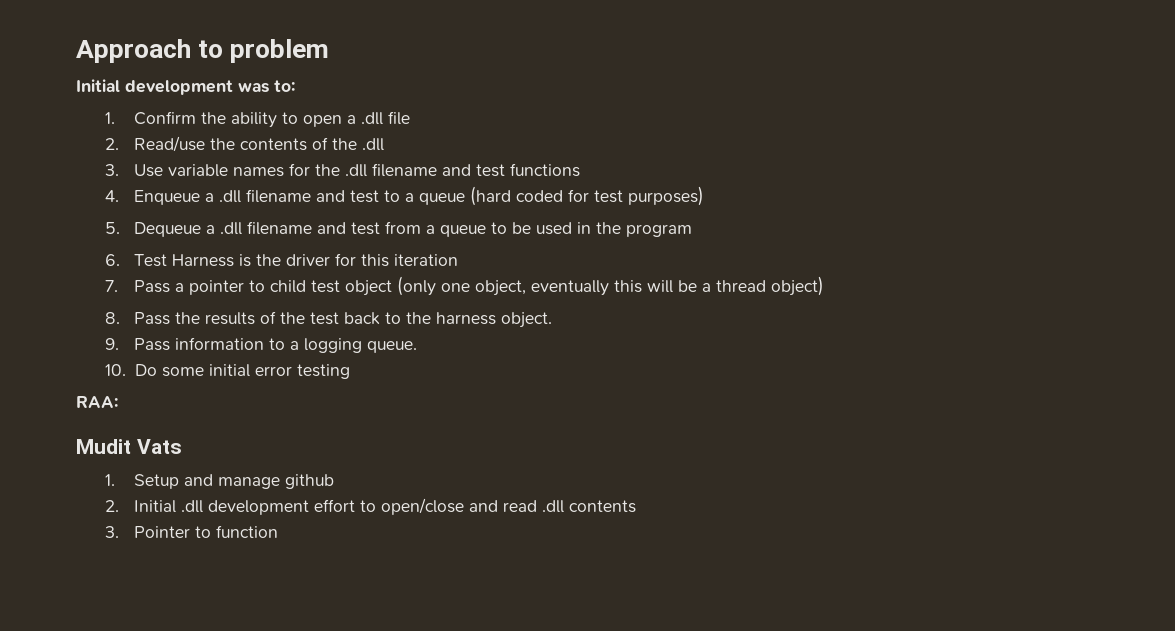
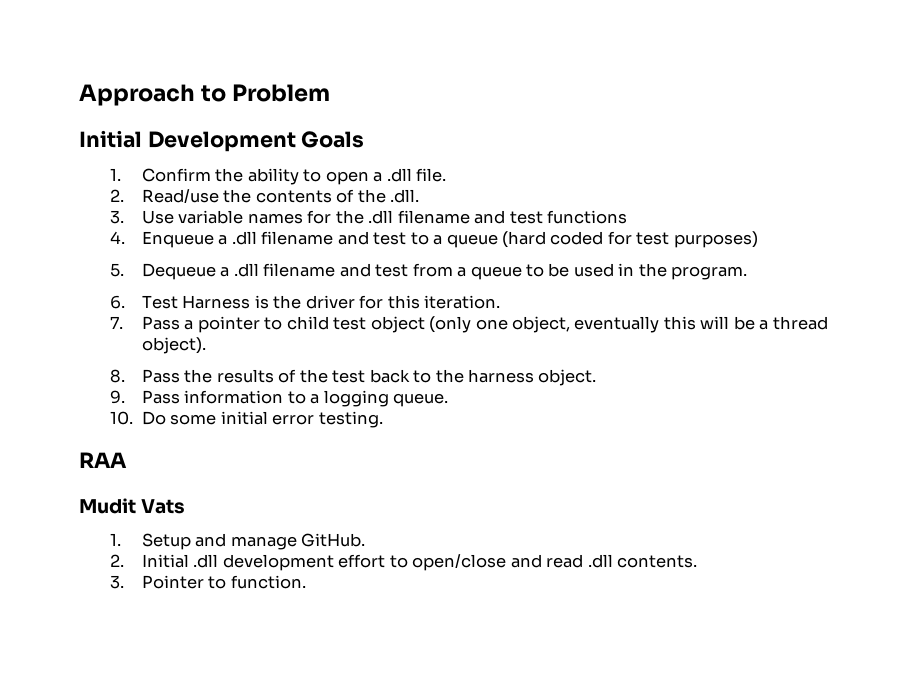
[230,39,330,63] [76,79,295,95] problem // Initial development was to: -> [232,84,331,102] [79,130,365,152] Problem // Initial Development Goals
[387,111,410,125] file -> [416,168,447,182] file.
[361,138,384,151] .dll -> [390,189,420,203] .dll.
[625,224,692,237] program -> [671,266,748,280] program.
[393,254,458,266] iteration -> [424,295,501,309] iteration.
[770,276,824,296] object) -> [141,337,206,354] object).
[296,364,350,379] [76,396,118,408] testing // RAA: -> [318,411,383,428] [79,452,127,468] testing. // RAA
[284,474,334,489] github -> [301,533,366,547] GitHub.
[568,500,636,513] contents -> [616,555,697,568] contents.
[215,525,278,538] function -> [230,575,306,589] function.

